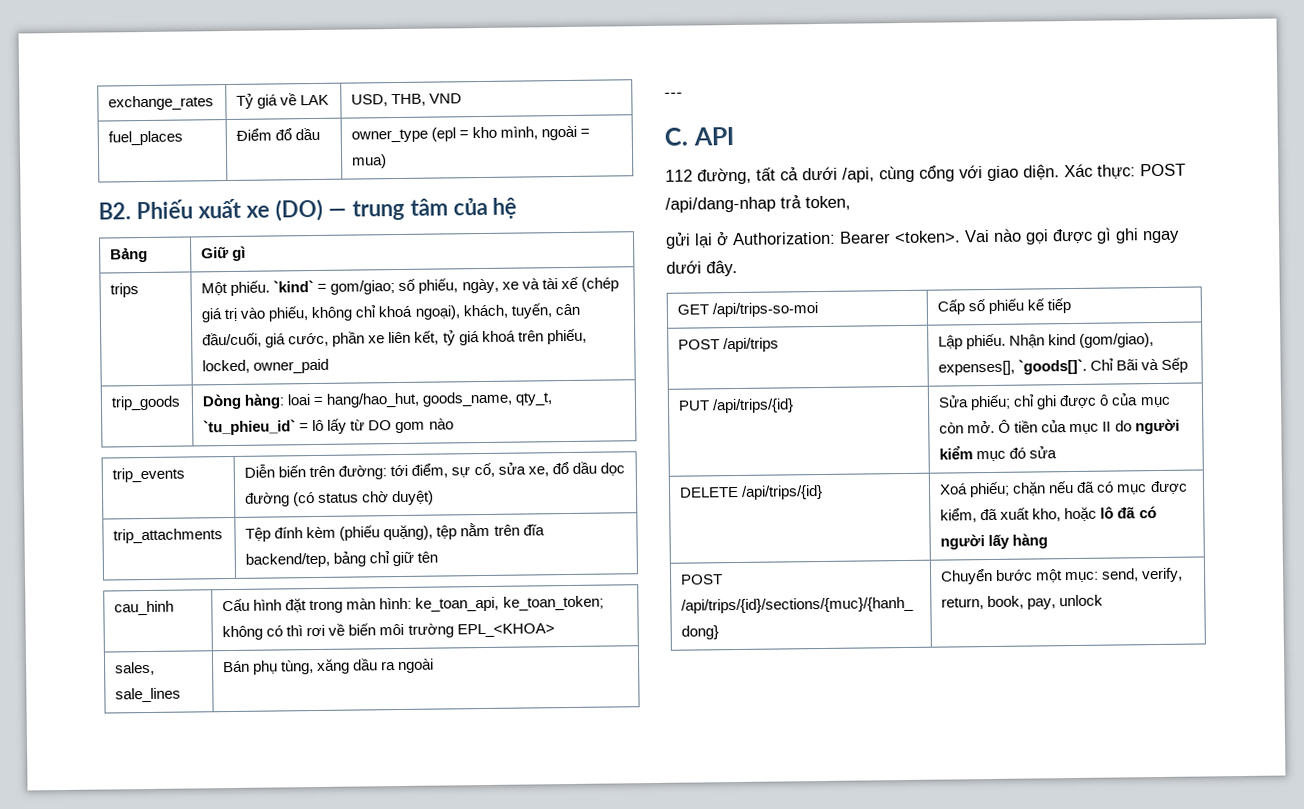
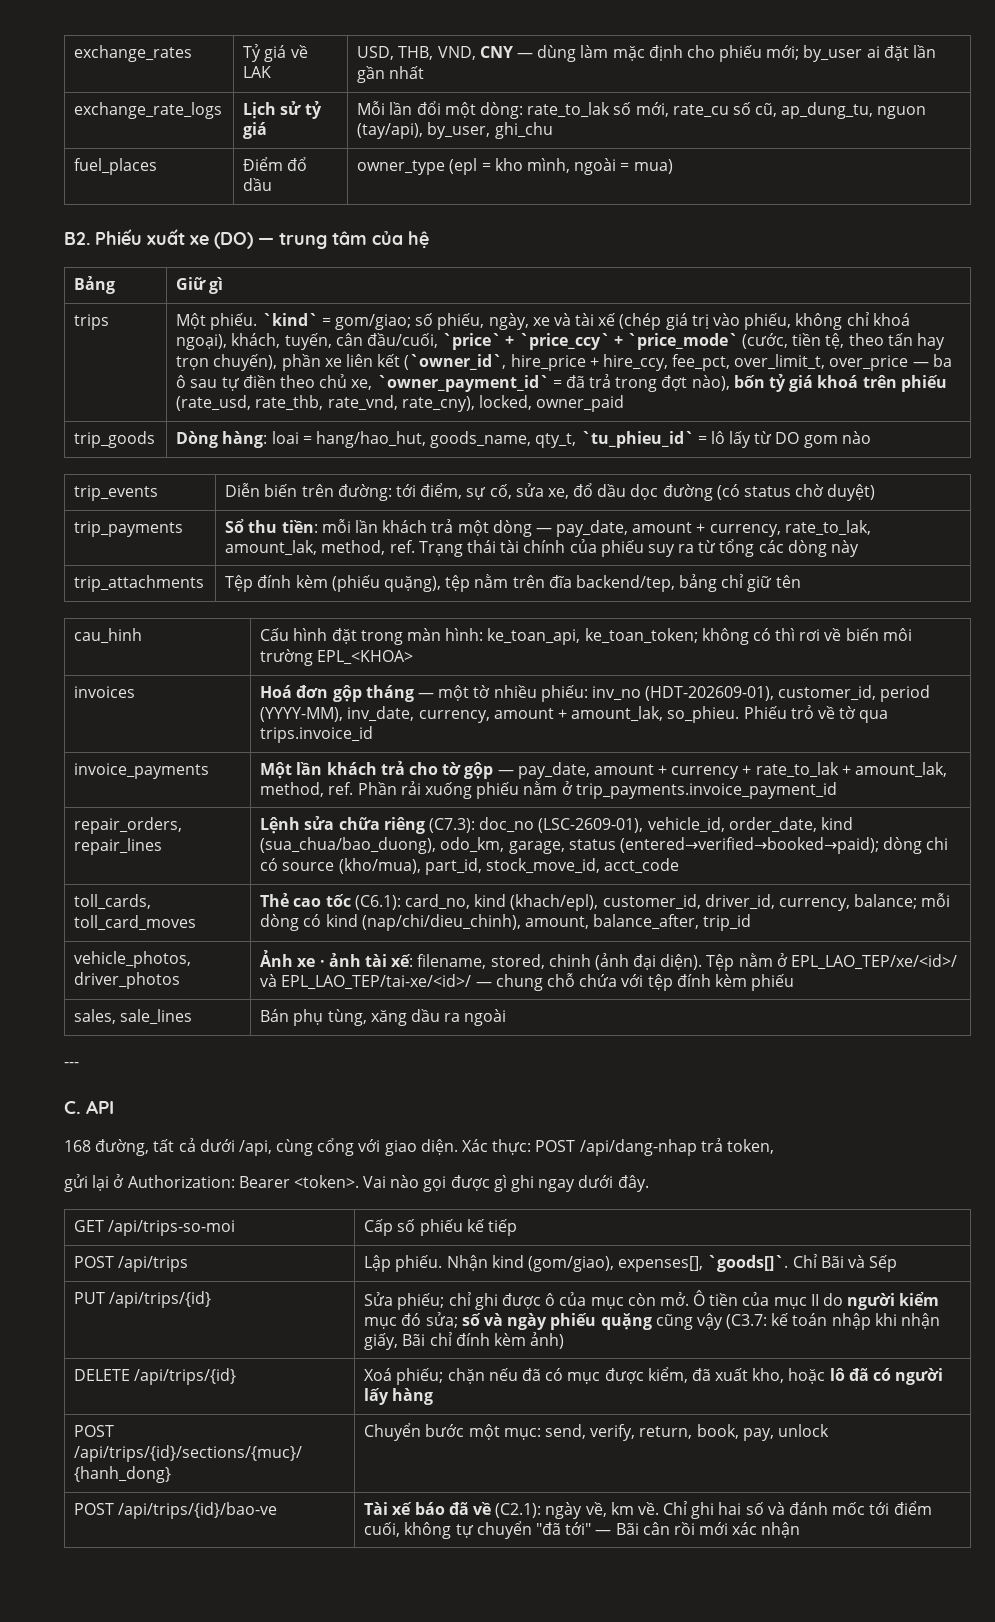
[429,93,463,104] VND -> [437,45,937,62] [357,66,425,83] [74,102,223,119] [243,101,322,119] [243,122,268,139] [357,101,927,119] [357,122,553,139] VND, CNY — dùng làm mặc định cho phiếu mới; by_user ai đặt lần gần nhất // exchange_rate_logs | Lịch sử tỷ giá | Mỗi lần đổi một dòng: rate_to_lak số mới, rate_cu số cũ, ap_dung_tu, nguon (tay/api), by_user, ghi_chu
[265,328,587,348] giá cước, phần xe liên kết, tỷ giá khoá trên phiếu, -> [442,333,946,350] [176,354,952,371] [176,374,947,392] [176,395,475,412] `price` + `price_ccy` + `price_mode` (cước, tiền tệ, theo tấn hay trọn chuyến), phần xe liên kết (`owner_id`, hire_price + hire_ccy, fee_pct, over_limit_t, over_price — ba ô sau tự điền theo chủ xe, `owner_payment_id` = đã trả trong đợt nào), bốn tỷ giá khoá trên phiếu (rate_usd, rate_thb, rate_vnd, rate_cny),
(435, 498) none -> [74,521,184,537] [225,519,871,537] [225,539,860,557] // trip_payments | Sổ thu tiền: mỗi lần khách trả một dòng — pay_date, amount + currency, rate_to_lak, amount_lak, method, ref. Trạng thái tài chính của phiếu suy ra từ tổng các dòng này
(555, 630) none -> [74,686,136,698] [260,685,931,702] [260,705,889,723] [260,726,374,743] [74,763,210,779] [260,761,948,779] [260,781,837,799] [74,817,183,834] [74,838,163,855] [260,816,853,834] [260,837,949,854] [260,858,680,875] [74,894,152,910] [74,915,197,931] [260,893,951,911] [260,914,752,931] [74,951,192,968] [74,972,181,989] [260,950,958,971] [260,973,795,991] // invoices | Hoá đơn gộp tháng — một tờ nhiều phiếu: inv_no (HDT-202609-01), customer_id, period (YYYY-MM), inv_date, currency, amount + amount_lak, so_phieu. Phiếu trỏ về tờ qua trips.invoice_id // invoice_payments | Một lần khách trả cho tờ gộp — pay_date, amount + currency + rate_to_lak + amount_lak, method, ref. Phần rải xuống phiếu nằm ở trip_payments.invoice_payment_id // repair_orders, repair_lines | Lệnh sửa chữa riêng (C7.3): doc_no (LSC-2609-01), vehicle_id, order_date, kind (sua_chua/bao_duong), odo_km, garage, status (entered→verified→booked→paid); dòng chi có source (kho/mua), part_id, stock_move_id, acct_code // toll_cards, toll_card_moves | Thẻ cao tốc (C6.1): card_no, kind (khach/epl), customer_id, driver_id, currency, balance; mỗi dòng có kind (nap/chi/dieu_chinh), amount, balance_after, trip_id // vehicle_photos, driver_photos | Ảnh xe · ảnh tài xế: filename, stored, chinh (ảnh đại diện). Tệp nằm ở EPL_LAO_TEP/xe/<id>/ và EPL_LAO_TEP/tai-xe/<id>/ — chung chỗ chứa với tệp đính kèm phiếu
[665,169,693,182] 112 -> [64,1140,91,1152] 168
[1029,446,1058,459] sửa -> [425,1312,941,1330] [364,1332,565,1350] sửa; số và ngày phiếu quặng cũng vậy (C3.7: kế toán nhập khi nhận giấy, Bãi chỉ đính kèm ảnh)
(1104, 600) none -> [74,1502,278,1519] [364,1501,932,1519] [364,1521,801,1539] // POST /api/trips/{id}/bao-ve | Tài xế báo đã về (C2.1): ngày về, km về. Chỉ ghi hai số và đánh mốc tới điểm cuối, không tự chuyển "đã tới" — Bãi cân rồi mới xác nhận

